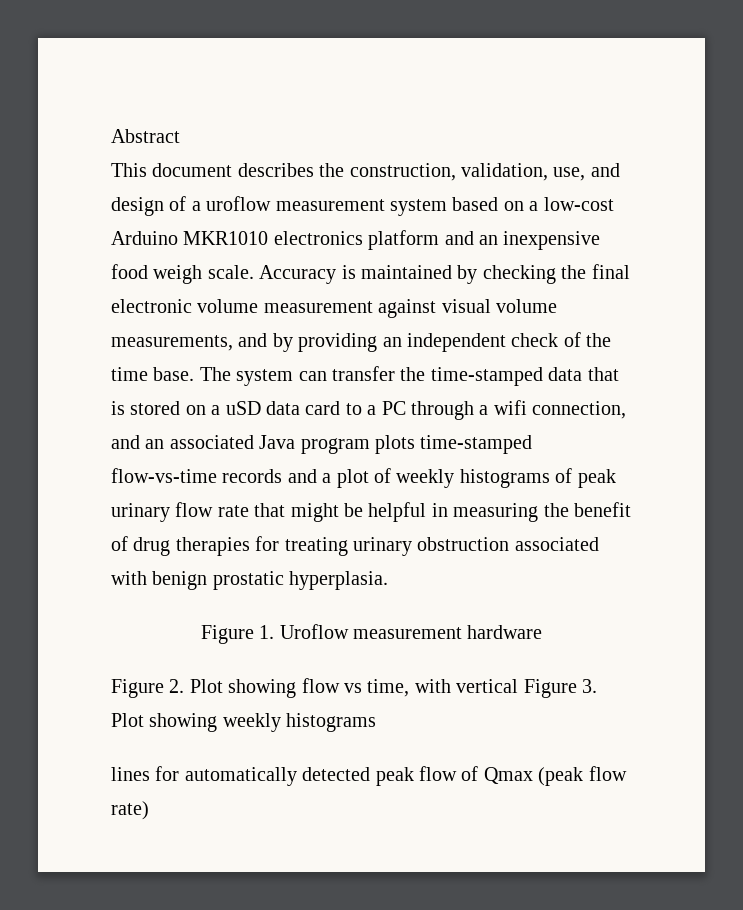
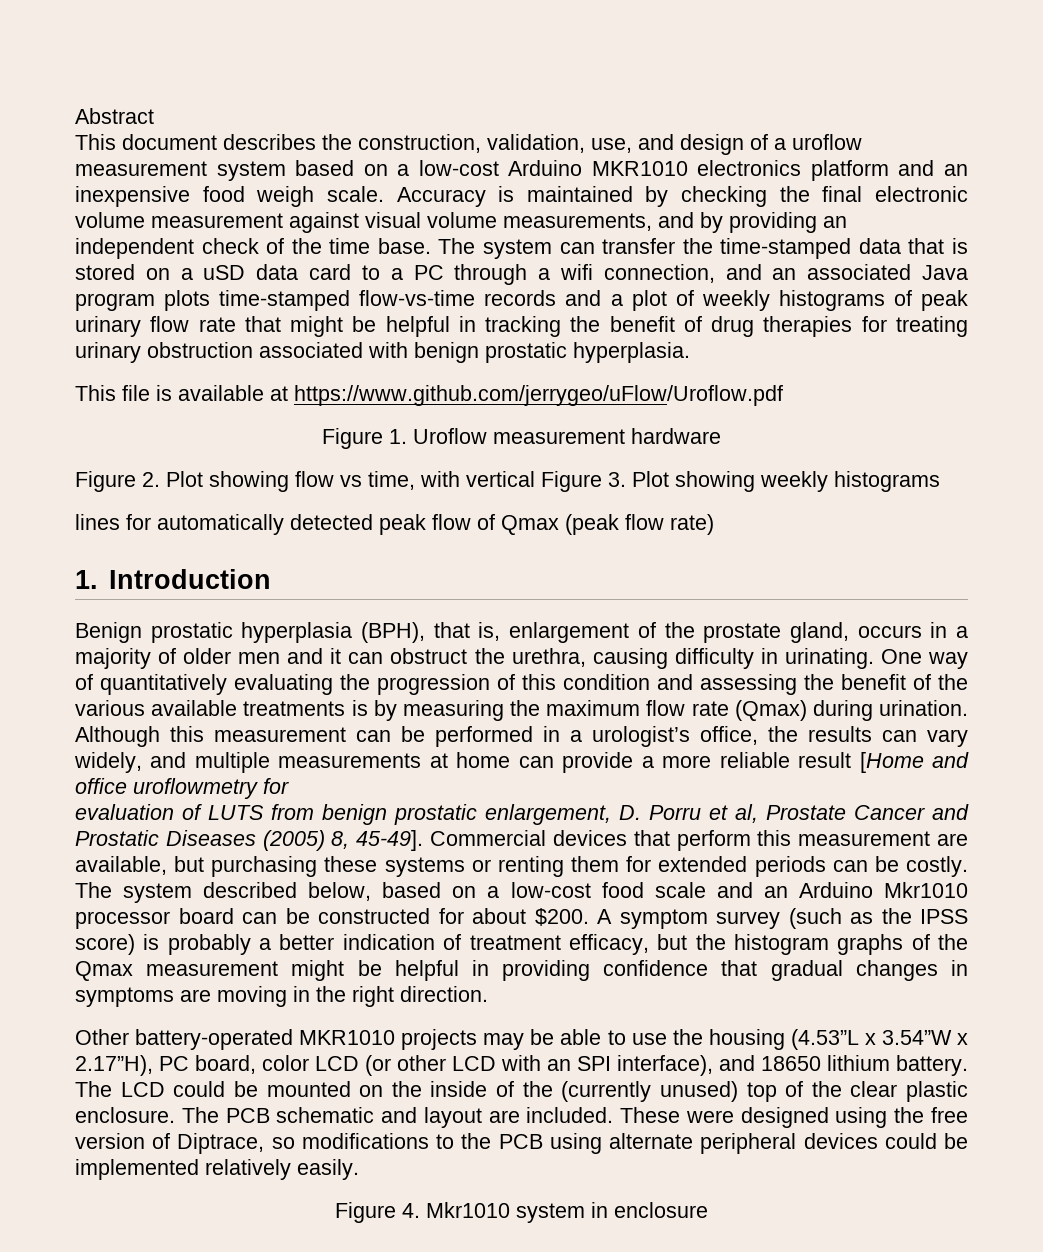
[453,503,539,522] measuring -> [485,316,562,337] tracking
(389, 580) none -> [75,385,783,406] // This file is available at https://www.github.com/jerrygeo/uFlow/Uroflow.pdf
(149, 810) none -> [75,569,271,589] [75,622,969,643] [75,648,969,669] [75,674,968,695] [75,700,968,721] [75,726,968,747] [74,752,969,773] [75,778,289,799] [75,804,969,825] [75,830,969,851] [75,856,969,877] [75,882,969,903] [75,908,968,929] [75,934,969,955] [75,960,968,981] [75,986,488,1007] [75,1029,968,1050] [75,1055,968,1076] [75,1081,968,1102] [75,1107,968,1128] [75,1133,969,1154] [75,1159,359,1180] [335,1202,708,1223] // 1. Introduction // Benign prostatic hyperplasia (BPH), that is, enlargement of the prostate gland, occurs in a majority of older men and it can obstruct the urethra, causing difficulty in urinating. One way of quantitatively evaluating the progression of this condition and assessing the benefit of the various available treatments is by measuring the maximum flow rate (Qmax) during urination. Although this measurement can be performed in a urologist’s office, the results can vary widely, and multiple measurements at home can provide a more reliable result [Home and office uroflowmetry for // evaluation of LUTS from benign prostatic enlargement, D. Porru et al, Prostate Cancer and Prostatic Diseases (2005) 8, 45-49]. Commercial devices that perform this measurement are available, but purchasing these systems or renting them for extended periods can be costly. The system described below, based on a low-cost food scale and an Arduino Mkr1010 processor board can be constructed for about $200. A symptom survey (such as the IPSS score) is probably a better indication of treatment efficacy, but the histogram graphs of the Qmax measurement might be helpful in providing confidence that gradual changes in symptoms are moving in the right direction. // Other battery-operated MKR1010 projects may be able to use the housing (4.53”L x 3.54”W x 2.17”H), PC board, color LCD (or other LCD with an SPI interface), and 18650 lithium battery. The LCD could be mounted on the inside of the (currently unused) top of the clear plastic enclosure. The PCB schematic and layout are included. These were designed using the free version of Diptrace, so modifications to the PCB using alternate peripheral devices could be implemented relatively easily. // Figure 4. Mkr1010 system in enclosure

